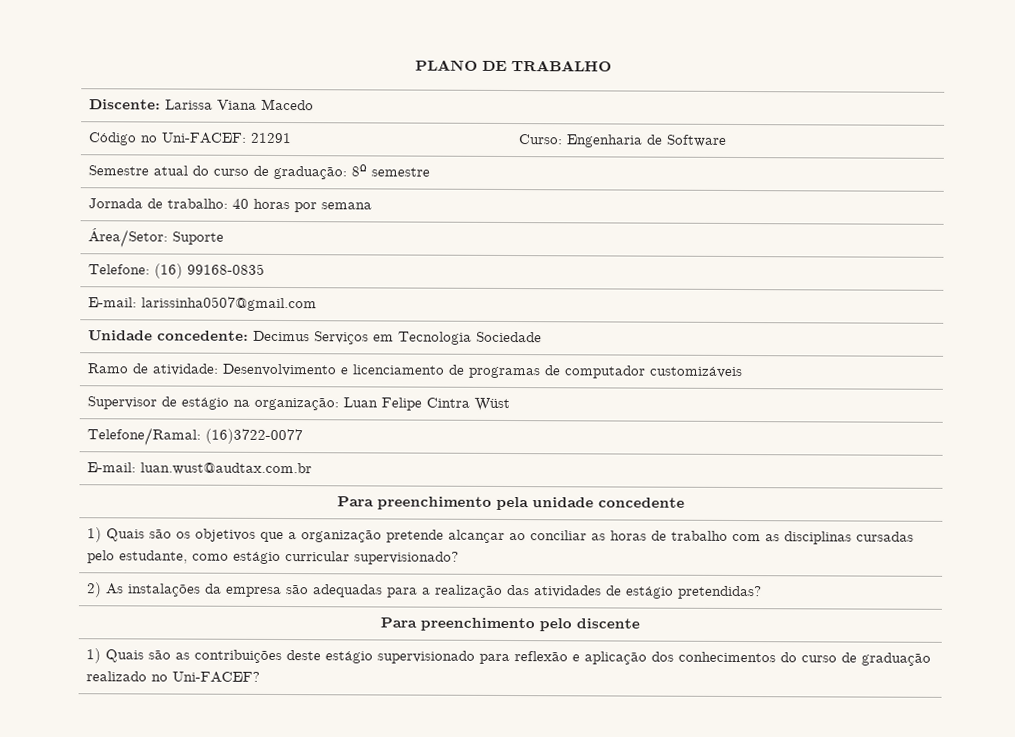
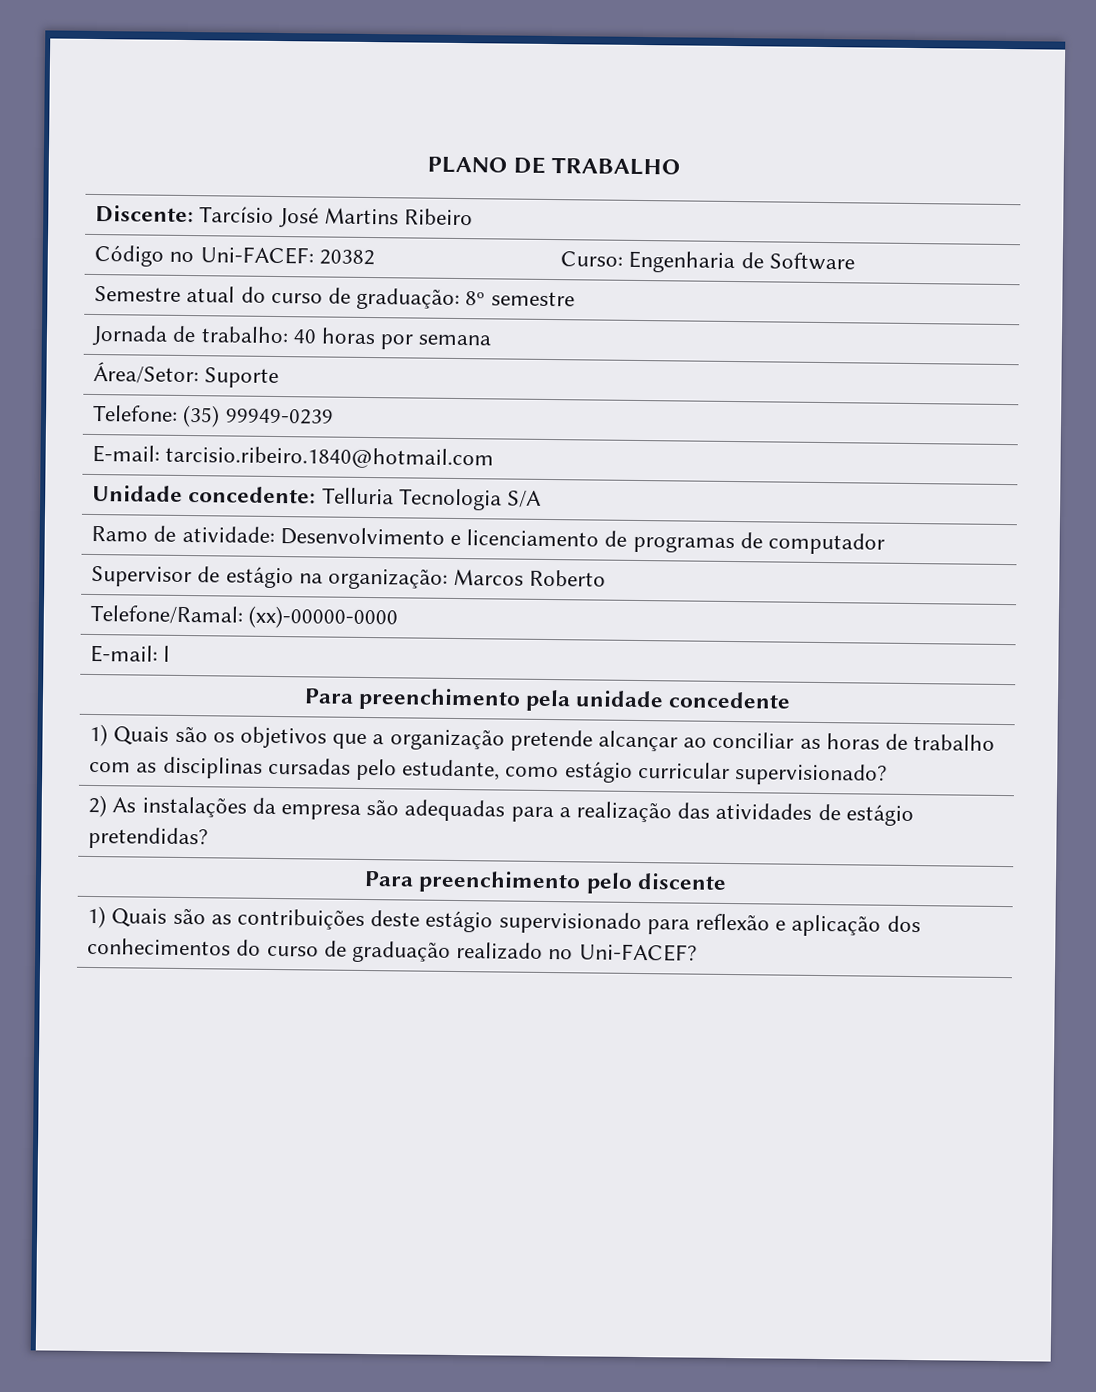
[165,98,315,111] Larissa Viana Macedo -> [199,206,473,228] Tarcísio José Martins Ribeiro
[250,132,293,144] 21291 -> [318,249,375,266] 20382
[154,263,266,279] [88,296,318,312] (16) 99168-0835 // E-mail: larissinha0507@gmail.com -> [182,404,334,428] [92,444,495,470] (35) 99949-0239 // E-mail: tarcisio.ribeiro.1840@hotmail.com
[253,330,543,345] Decimus Serviços em Tecnologia Sociedade -> [321,487,542,511] Telluria Tecnologia S/A
[649,366,744,379] customizáveis -> (886, 543) none
[343,397,511,412] Luan Felipe Cintra Wüst -> [453,568,607,587] Marcos Roberto
[205,428,304,445] [87,462,313,476] (16)3722-0077 // E-mail: luan.wust@audtax.com.br -> [248,605,399,630] [90,644,171,663] (xx)-00000-0000 // E-mail: l

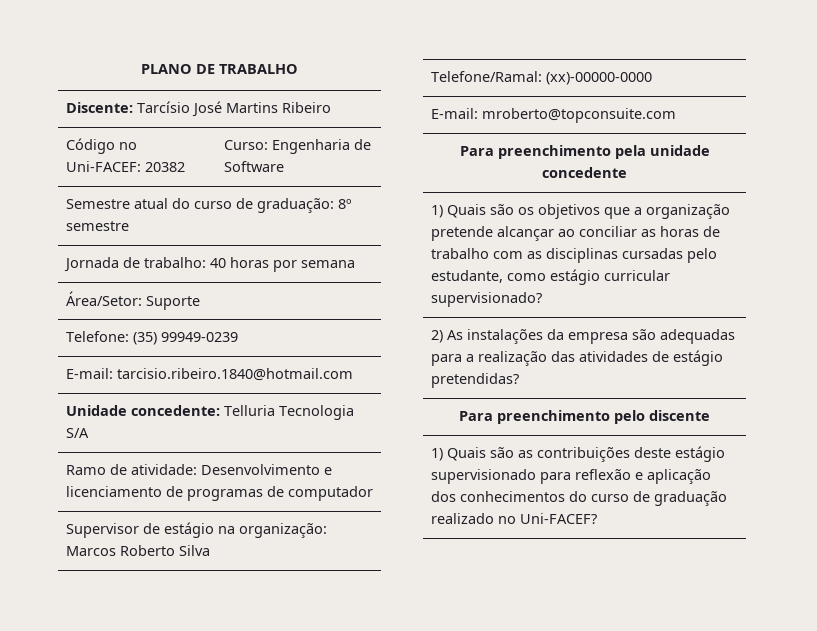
(607, 578) none -> [178,545,210,556] Silva
[163,645,171,662] l -> [481,108,676,123] mroberto@topconsuite.com

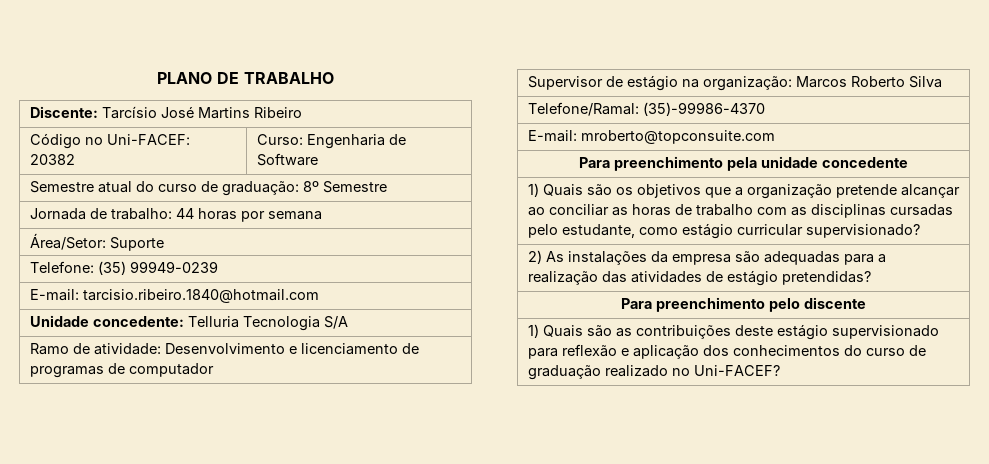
[65,221,129,231] semestre -> [322,181,387,193] Semestre
[209,258,226,268] 40 -> [175,208,194,219] 44
[545,72,652,85] (xx)-00000-0000 -> [642,102,765,116] (35)-99986-4370

